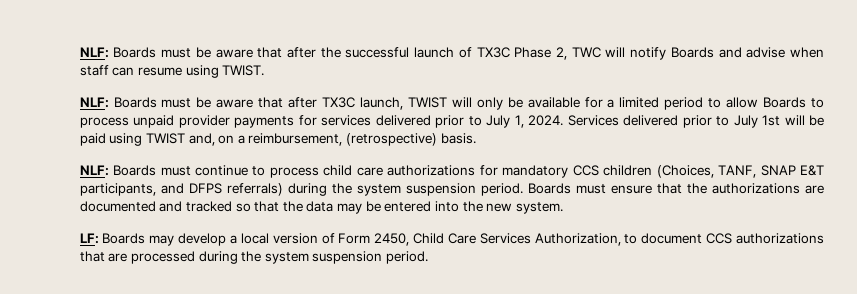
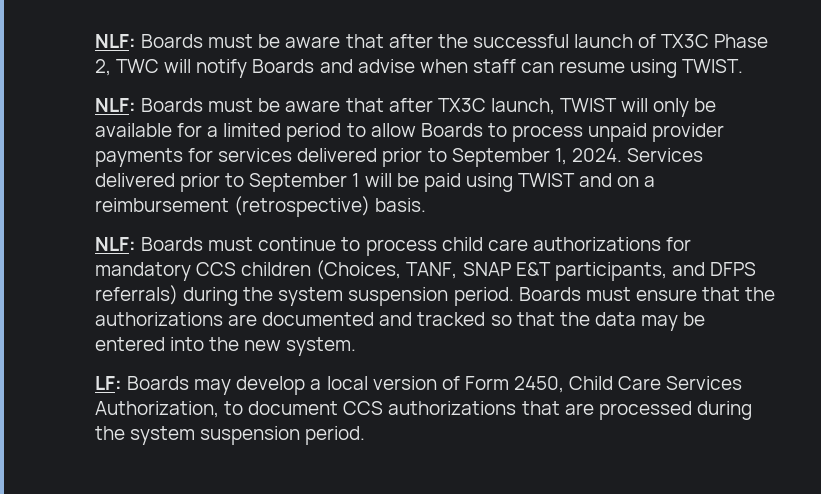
[486,115,511,128] July -> [451,148,550,167] September
[733,115,781,128] July 1st -> [249,173,360,192] September 1
[188,133,215,146] and, -> [579,173,613,187] and
[248,133,343,146] reimbursement, -> [94,198,229,212] reimbursement

